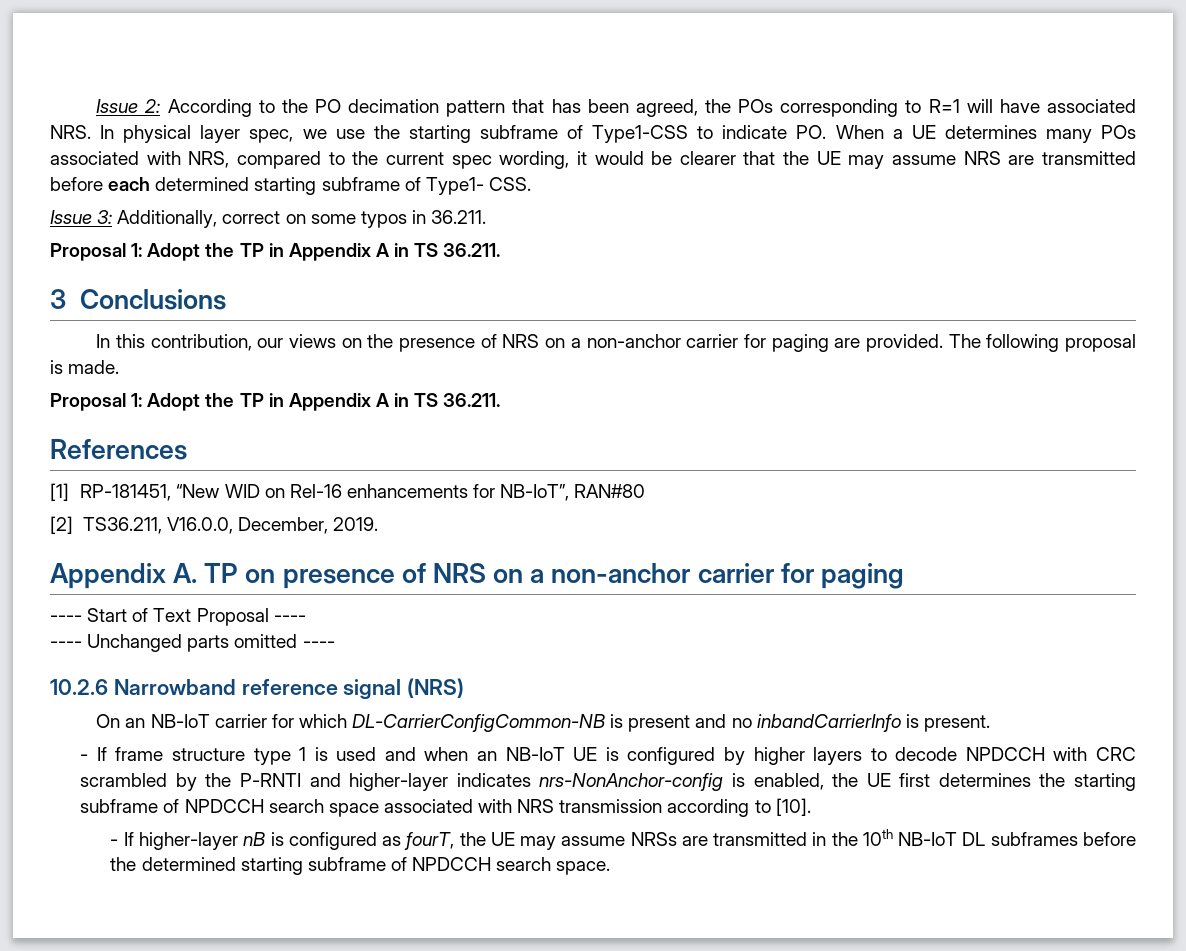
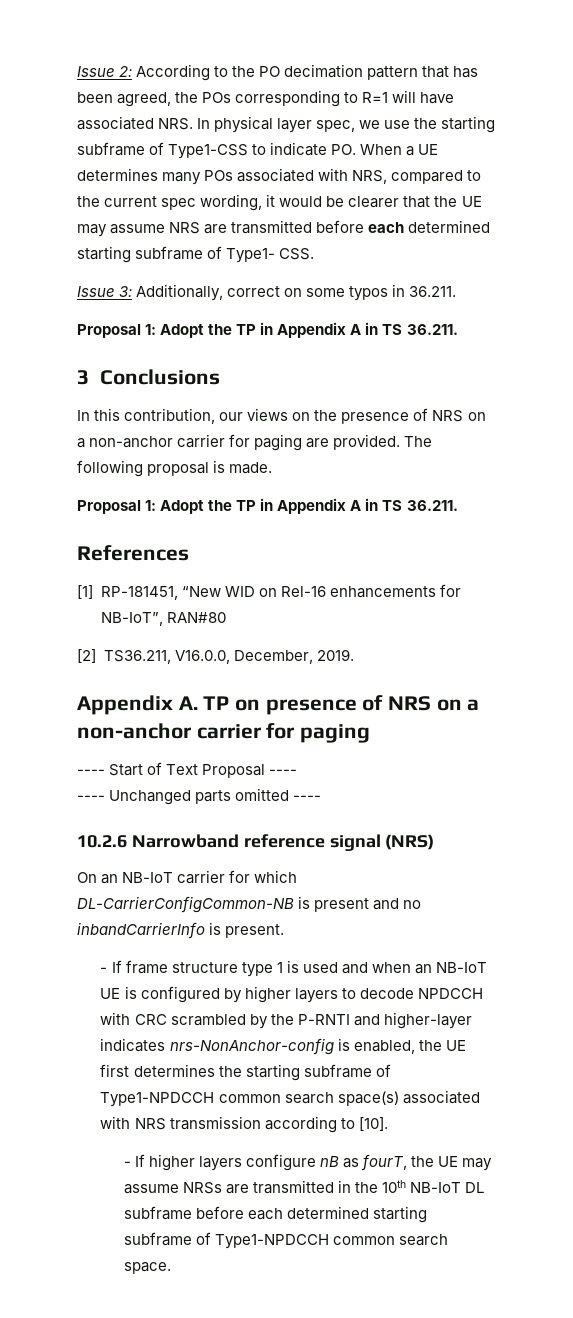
[184,799,379,817] NPDCCH search space -> [100,1091,399,1107] Type1-NPDCCH common search space(s)
[138,832,377,850] higher-layer nB is configured -> [149,1154,340,1171] higher layers configure nB
[990,832,1136,846] [110,857,492,875] subframes before the determined starting subframe of NPDCCH -> [123,1206,428,1223] [123,1232,396,1249] subframe before each determined starting subframe of Type1-NPDCCH common

